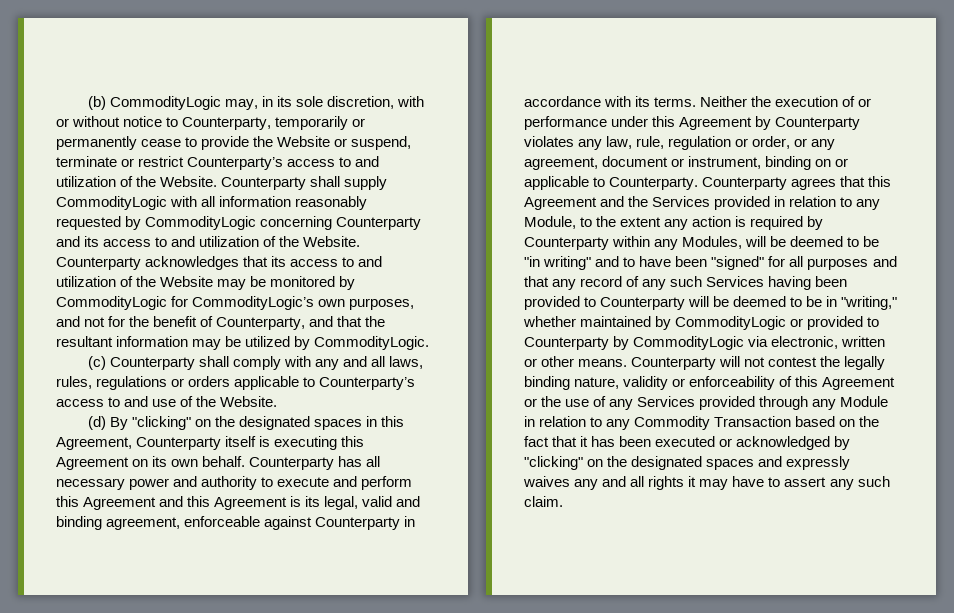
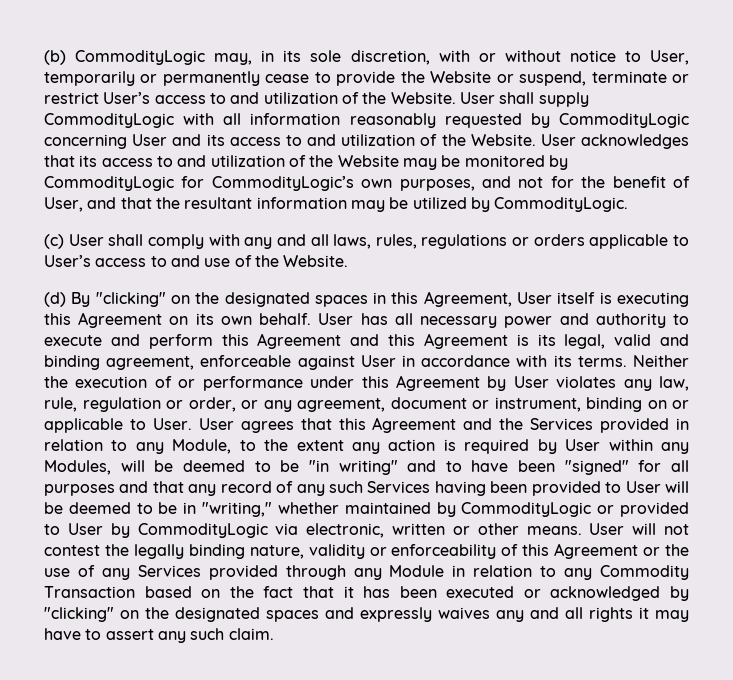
[182,117,272,130] Counterparty, -> [650,50,690,65] User,
[187,156,380,170] [56,176,307,190] Counterparty’s access to and utilization of the Website. Counterparty -> [103,92,495,104] User’s access to and utilization of the Website. User
[336,217,422,230] Counterparty -> [132,134,168,146] User
[56,257,141,270] Counterparty -> [540,134,576,146] User
[216,317,306,330] Counterparty, -> [44,197,83,212] User,
[109,357,195,370] Counterparty -> [68,234,104,246] User
[319,377,416,390] Counterparty’s -> [44,255,91,267] User’s
[136,437,222,450] Counterparty -> [517,292,553,304] User
[249,457,335,470] Counterparty -> [318,313,354,325] User
[315,517,401,530] Counterparty -> [360,355,396,367] User
[775,117,861,130] Counterparty -> [513,376,549,388] User
[609,177,788,190] Counterparty. Counterparty -> [152,418,234,430] User. User
[524,237,609,250] Counterparty -> [565,439,601,451] User
[600,297,686,310] Counterparty -> [625,481,661,493] User
[524,337,609,350] Counterparty -> [67,523,103,535] User
[631,357,717,370] Counterparty -> [589,523,625,535] User

